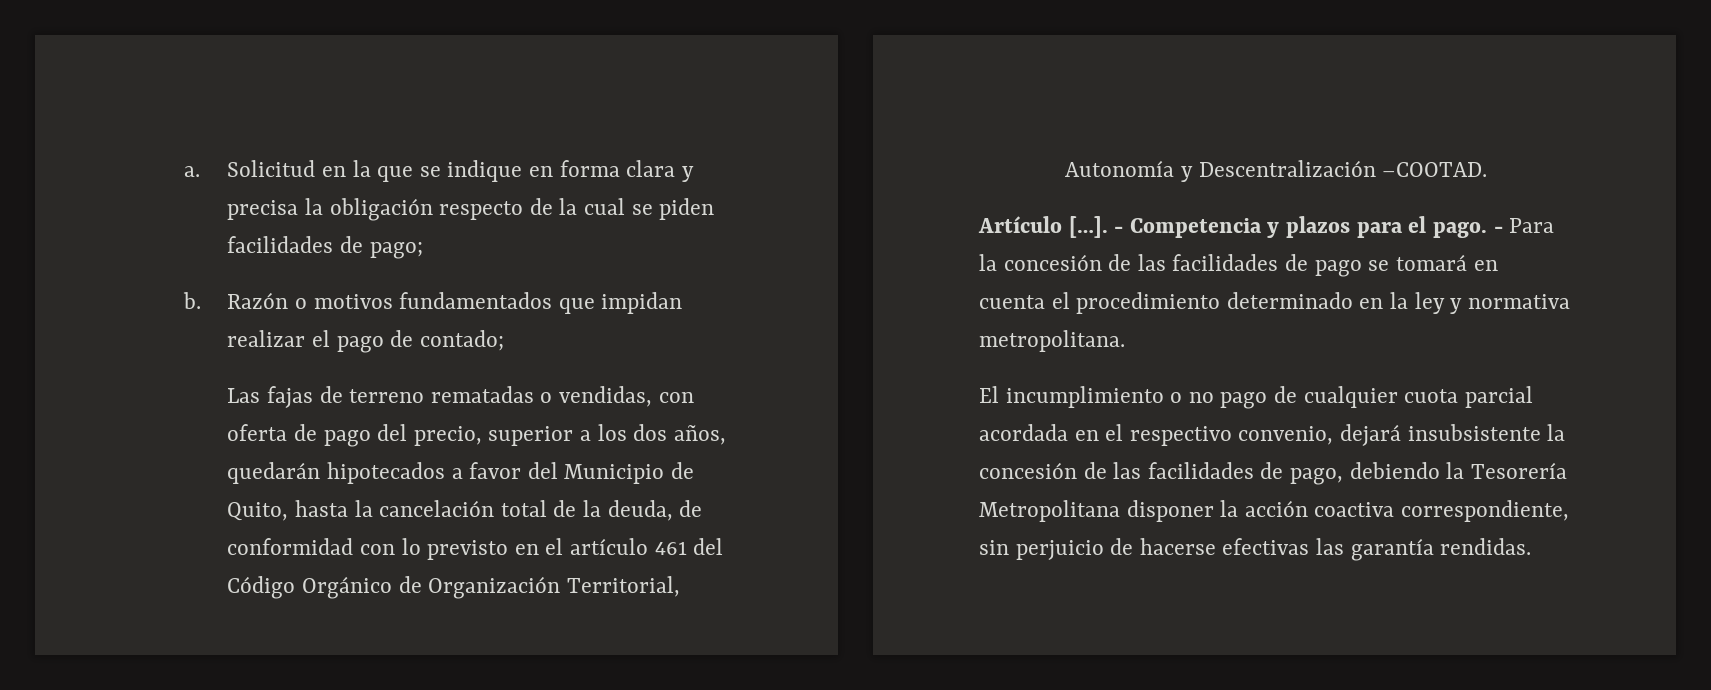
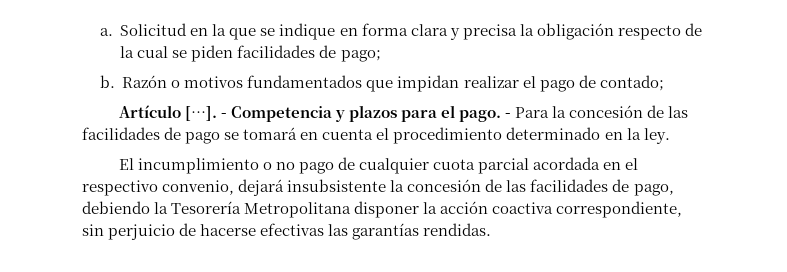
[227,386,694,408] [227,424,726,447] [227,462,694,484] [227,500,703,521] [227,538,724,560] [227,576,680,599] [1065,160,1488,182] // Las fajas de terreno rematadas o vendidas, con oferta de pago del precio, superior a los dos años, quedarán hipotecados a favor del Municipio de Quito, hasta la cancelación total de la deuda, de conformidad con lo previsto en el artículo 461 del Código Orgánico de Organización Territorial, Autonomía y Descentralización –COOTAD. -> (664, 83) none
[1414,292,1570,314] [979,330,1125,352] ley y normativa metropolitana. -> [643,128,670,144] ley.
[1350,538,1434,561] garantía -> [352,223,420,240] garantías

